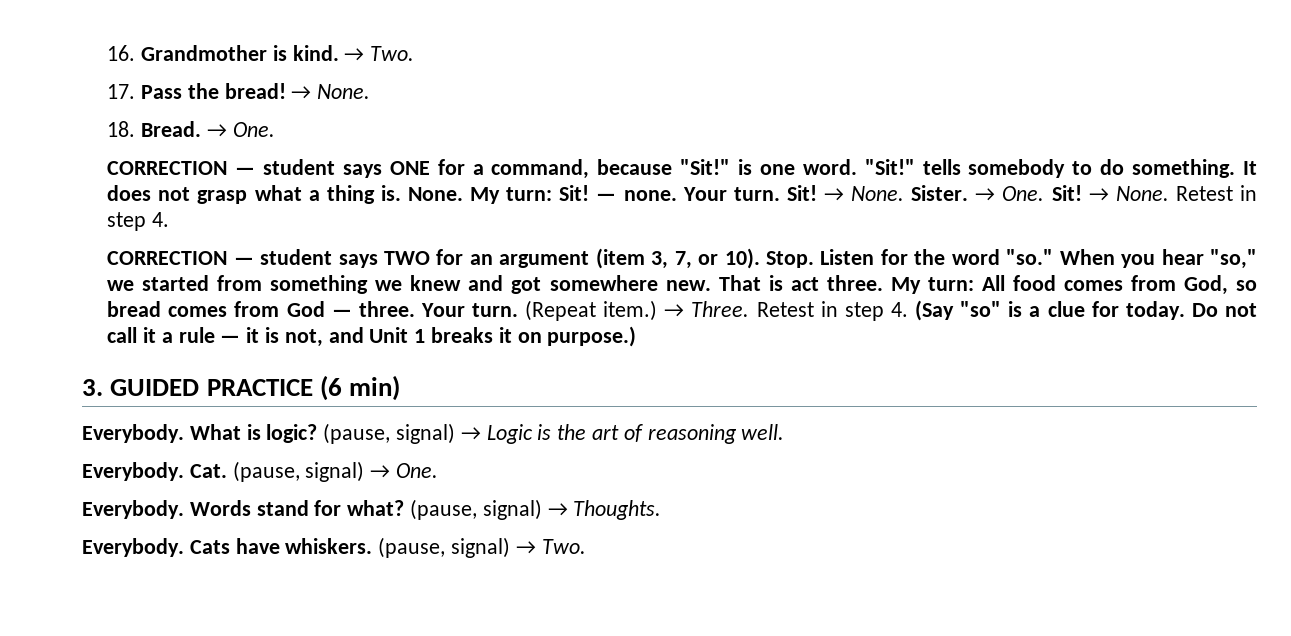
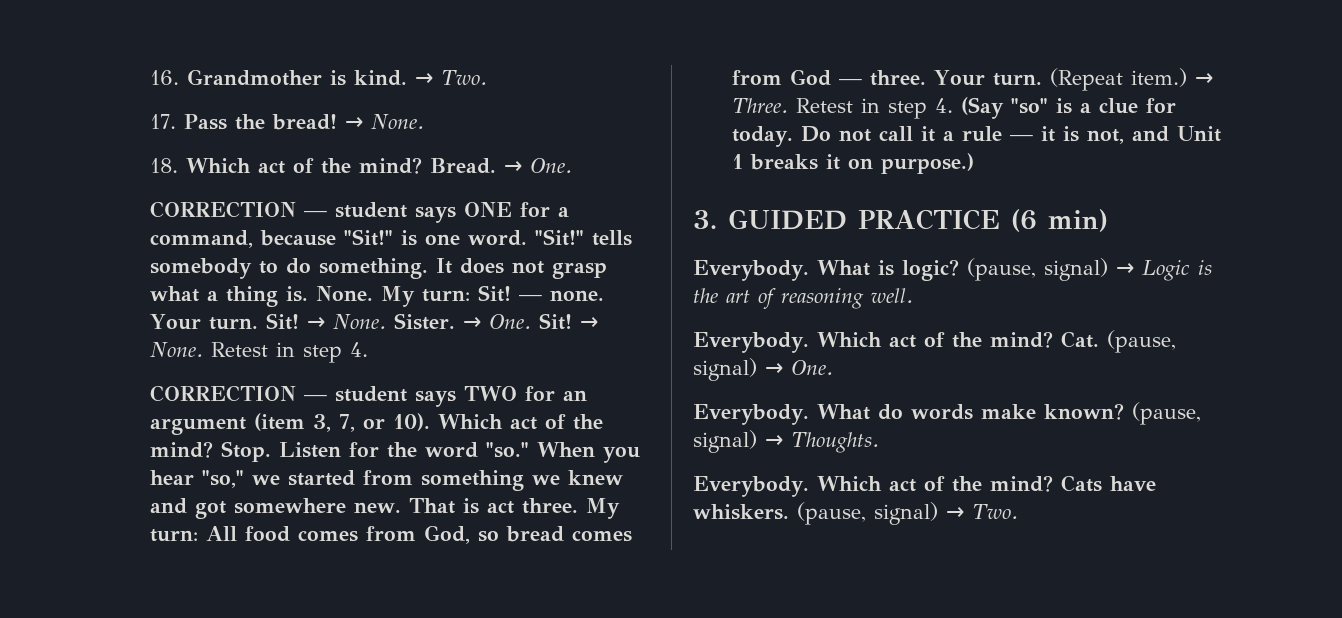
(136, 129) none -> [185,157,422,174] Which act of the mind?
(760, 258) none -> [437,414,603,430] [149,441,213,458] Which act of the mind?
(184, 471) none -> [816,331,1053,348] Which act of the mind?
[189,500,405,516] Words stand for what? -> [816,403,1124,420] What do words make known?
(184, 547) none -> [816,475,1053,492] Which act of the mind?

